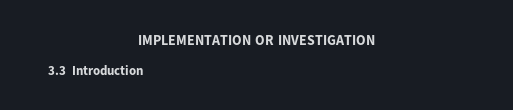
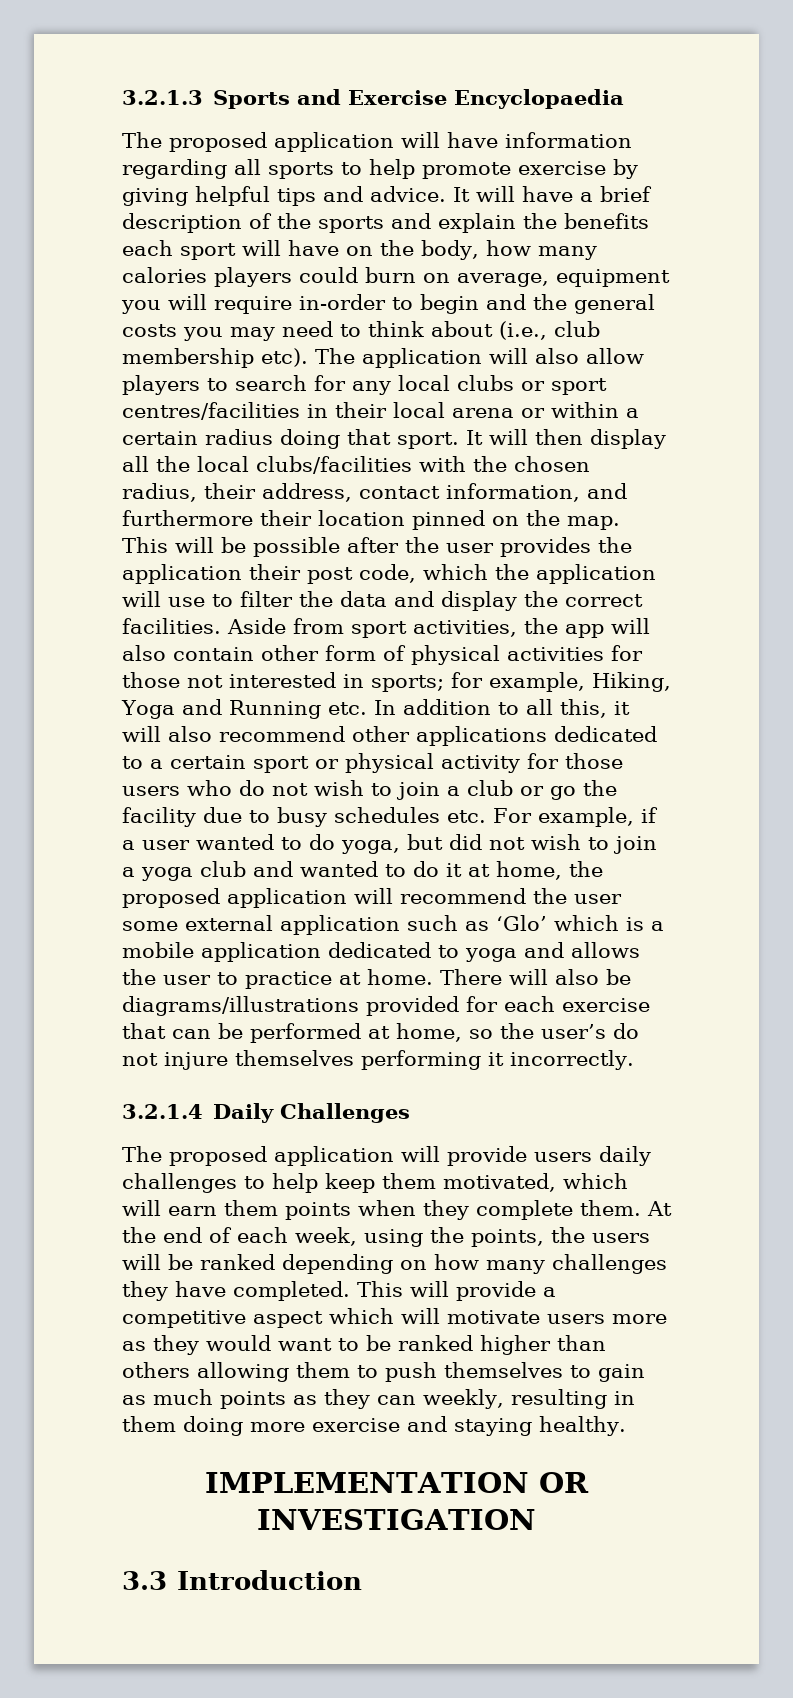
(138, 40) none -> [122,89,625,109] [122,132,632,152] [122,159,638,179] [122,186,652,206] [122,213,649,233] [122,240,597,260] [122,267,670,287] [121,294,655,314] [122,321,600,341] [122,348,644,368] [122,375,607,395] [122,402,639,420] [122,429,666,449] [122,456,590,474] [122,483,627,502] [122,510,620,530] [122,537,632,557] [122,564,656,584] [122,591,643,611] [122,618,650,638] [122,645,643,665] [122,672,671,692] [121,699,630,719] [122,726,657,746] [122,753,623,773] [122,780,617,800] [122,807,658,827] [122,834,657,854] [122,861,603,881] [122,888,622,908] [122,915,664,935] [122,942,640,962] [122,969,631,989] [122,996,650,1016] [122,1023,639,1043] [122,1050,634,1070] [122,1103,411,1123] [122,1146,651,1166] [122,1173,628,1193] [122,1200,672,1220] [122,1227,650,1247] [122,1254,667,1274] [122,1281,556,1301] [122,1308,667,1328] [122,1335,606,1355] [122,1362,645,1382] [122,1389,635,1409] [122,1416,626,1436] 3.2.1.3 Sports and Exercise Encyclopaedia // The proposed application will have information regarding all sports to help promote exercise by giving helpful tips and advice. It will have a brief description of the sports and explain the benefits each sport will have on the body, how many calories players could burn on average, equipment you will require in-order to begin and the general costs you may need to think about (i.e., club membership etc). The application will also allow players to search for any local clubs or sport centres/facilities in their local arena or within a certain radius doing that sport. It will then display all the local clubs/facilities with the chosen radius, their address, contact information, and furthermore their location pinned on the map. This will be possible after the user provides the application their post code, which the application will use to filter the data and display the correct facilities. Aside from sport activities, the app will also contain other form of physical activities for those not interested in sports; for example, Hiking, Yoga and Running etc. In addition to all this, it will also recommend other applications dedicated to a certain sport or physical activity for those users who do not wish to join a club or go the facility due to busy schedules etc. For example, if a user wanted to do yoga, but did not wish to join a yoga club and wanted to do it at home, the proposed application will recommend the user some external application such as ‘Glo’ which is a mobile application dedicated to yoga and allows the user to practice at home. There will also be diagrams/illustrations provided for each exercise that can be performed at home, so the user’s do not injure themselves performing it incorrectly. // 3.2.1.4 Daily Challenges // The proposed application will provide users daily challenges to help keep them motivated, which will earn them points when they complete them. At the end of each week, using the points, the users will be ranked depending on how many challenges they have completed. This will provide a competitive aspect which will motivate users more as they would want to be ranked higher than others allowing them to push themselves to gain as much points as they can weekly, resulting in them doing more exercise and staying healthy. //

